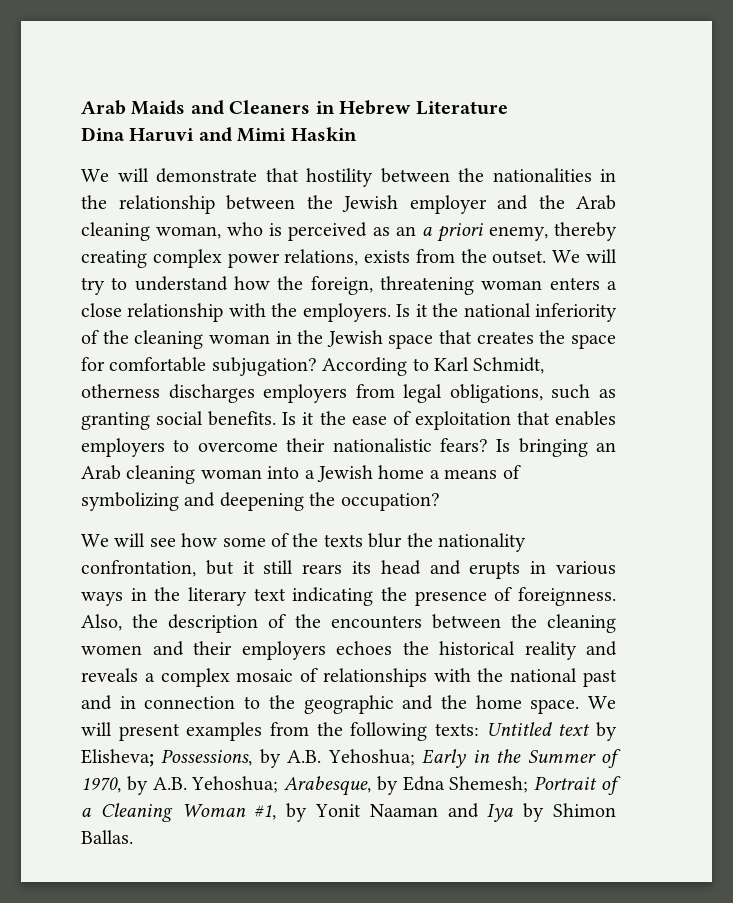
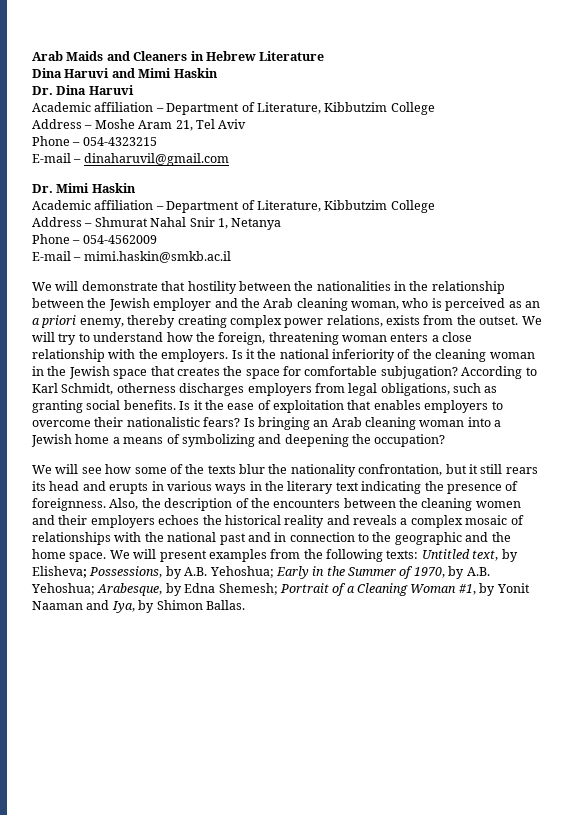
(357, 134) none -> [32,85,134,95] [32,102,435,115] [32,119,247,131] [32,136,157,146] [32,153,229,166] [32,183,136,193] [32,200,435,213] [32,217,282,230] [32,234,157,244] [32,251,231,263] // Dr. Dina Haruvi // Academic affiliation – Department of Literature, Kibbutzim College // Address – Moshe Aram 21, Tel Aviv // Phone – 054-4323215 // E-mail – dinaharuvil@gmail.com // Dr. Mimi Haskin // Academic affiliation – Department of Literature, Kibbutzim College // Address – Shmurat Nahal Snir 1, Netanya // Phone – 054-4562009 // E-mail – mimi.haskin@smkb.ac.il
[558,724,591,736] text -> [472,550,499,561] text,
[487,804,514,822] Iya -> [111,601,135,613] Iya,

